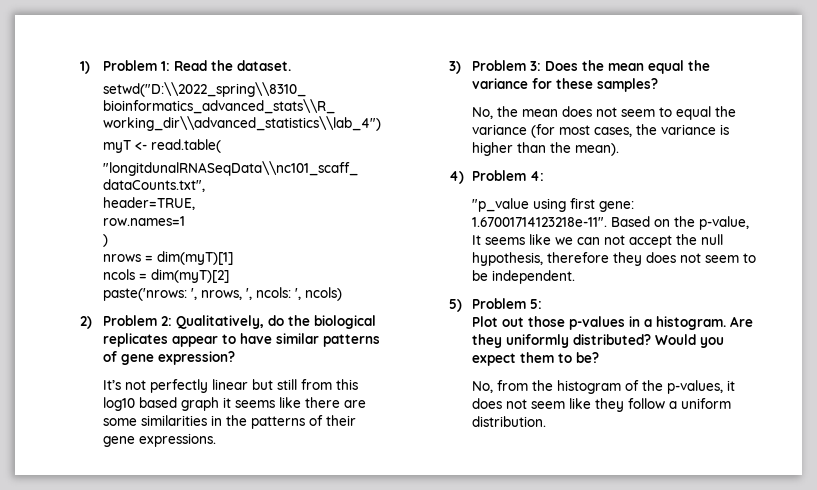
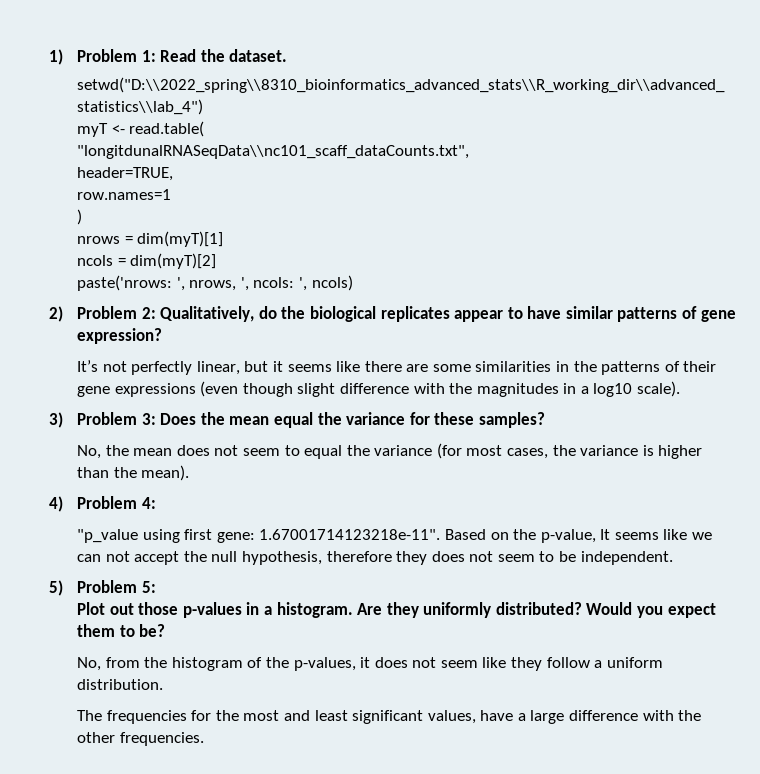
[211,379,358,390] [102,397,219,411] linear but still from this log10 based graph -> [196,361,269,375] linear, but
[138,433,216,447] expressions. -> [114,381,681,397] expressions (even though slight difference with the magnitudes in a log10 scale).
(546, 421) none -> [76,710,702,724] [76,732,204,746] // The frequencies for the most and least significant values, have a large difference with the other frequencies.

